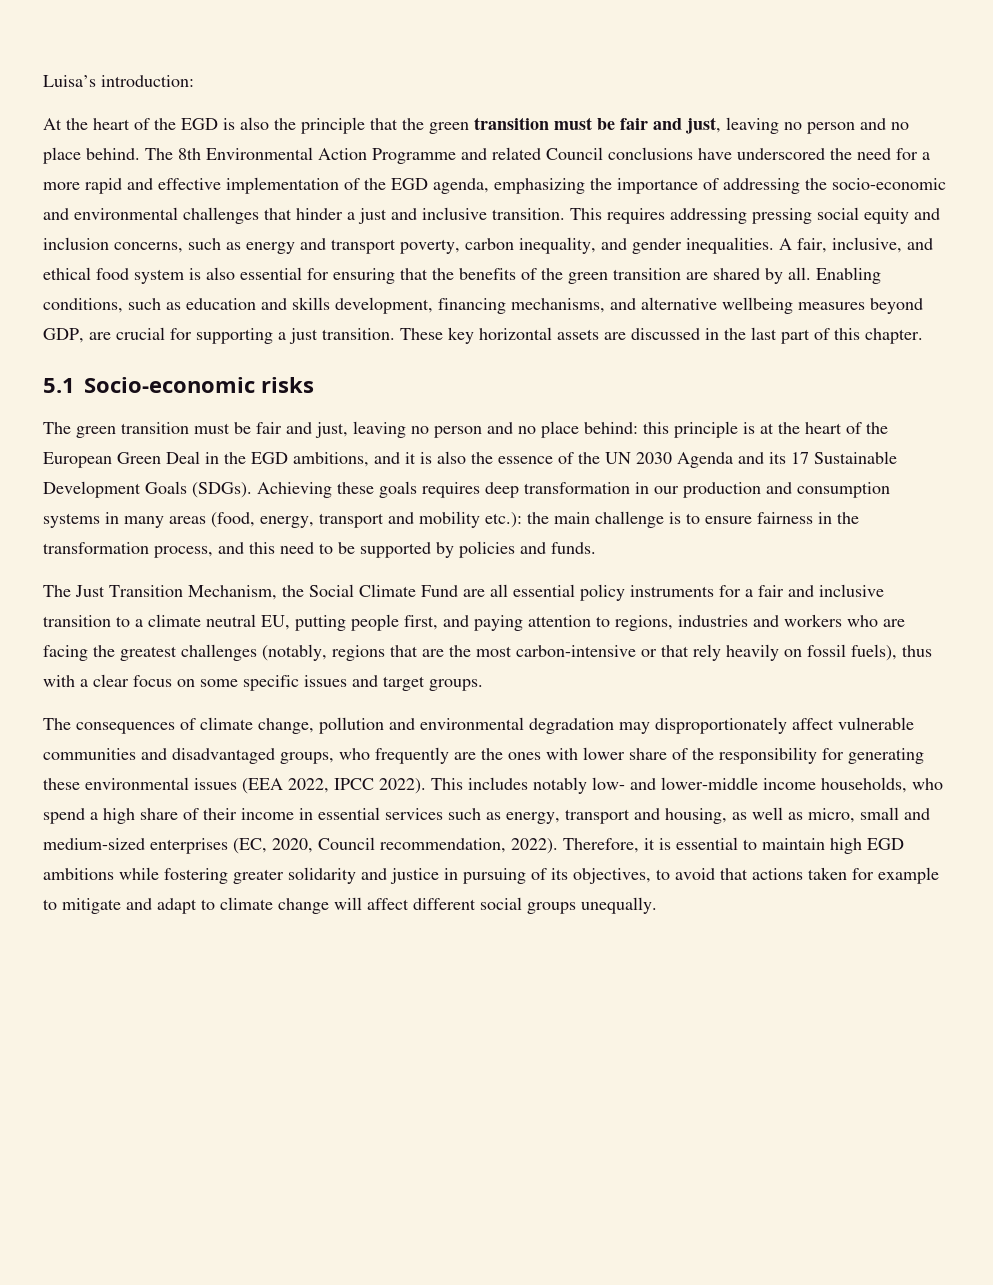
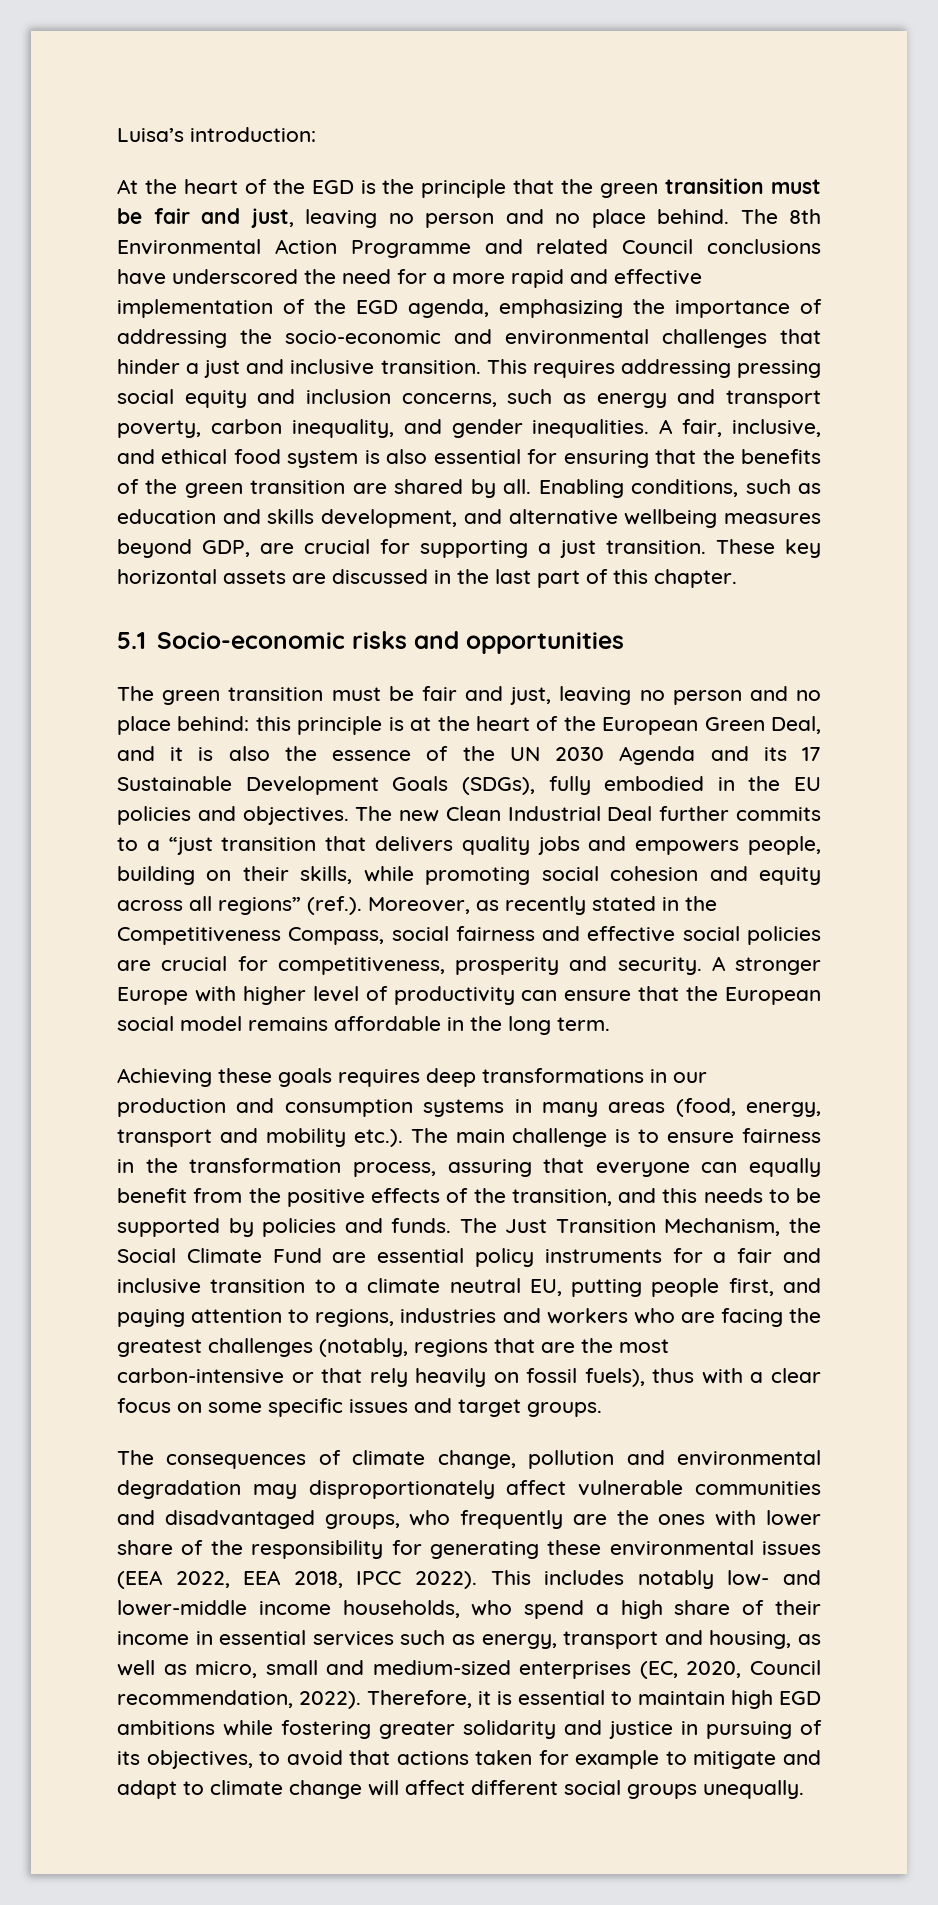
[240,117,269,130] also -> (376, 187) none
[438,298,605,314] financing mechanisms, -> (458, 518) none
(314, 385) none -> [413,631,624,654] and opportunities
[166,451,369,467] Deal in the EGD ambitions, -> [771,716,821,734] Deal,
[192,482,252,498] (SDGs). -> [461,776,821,795] [117,806,821,825] [117,836,821,855] [117,866,822,885] [117,896,717,915] [117,926,821,945] [117,956,821,975] [117,986,821,1005] [117,1016,610,1035] (SDGs), fully embodied in the EU policies and objectives. The new Clean Industrial Deal further commits to a “just transition that delivers quality jobs and empowers people, building on their skills, while promoting social cohesion and equity across all regions” (ref.). Moreover, as recently stated in the Competitiveness Compass, social fairness and effective social policies are crucial for competitiveness, prosperity and security. A stronger Europe with higher level of productivity can ensure that the European social model remains affordable in the long term. //
[524,482,630,494] transformation -> [482,1068,644,1083] transformations
[485,512,549,528] etc.): the -> [353,1128,448,1147] etc.). The
(213, 552) none -> [447,1158,821,1177] [117,1188,612,1207] assuring that everyone can equally benefit from the positive effects of the transition,
[280,542,314,554] need -> [703,1188,763,1203] needs
(596, 548) // -> (452, 1225) none
[490,584,508,597] all -> (367, 1257) none
(329, 785) none -> [243,1570,343,1588] EEA 2018,

